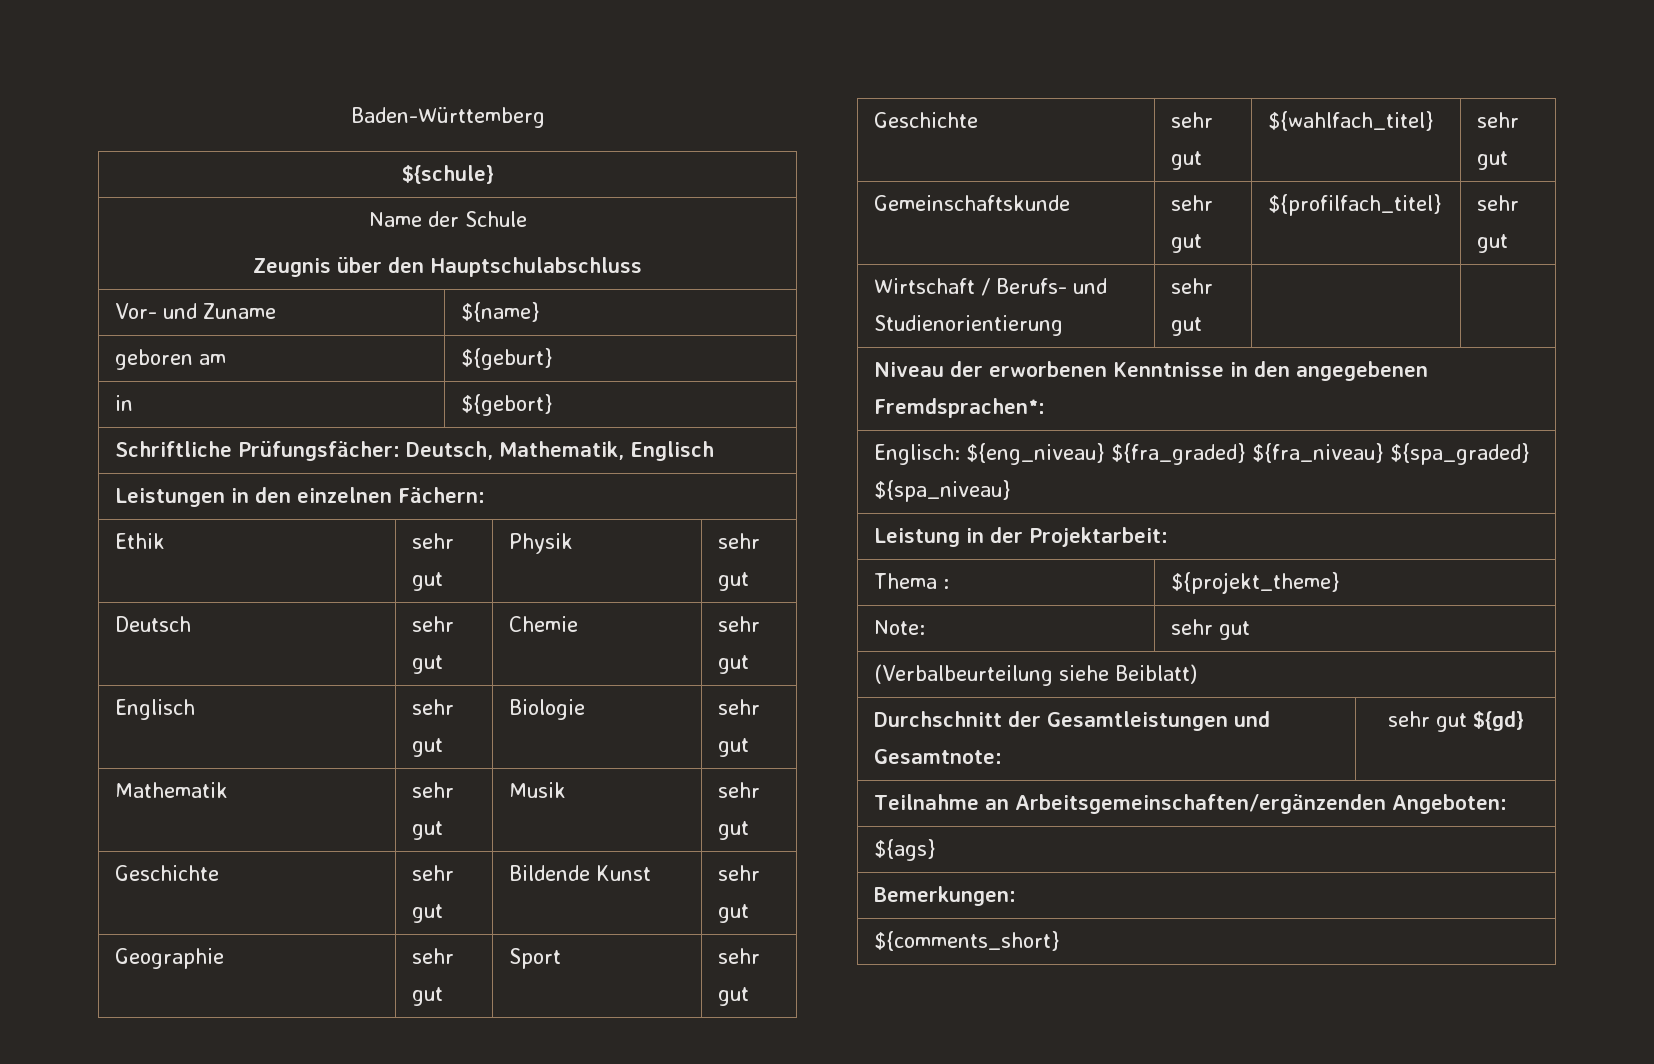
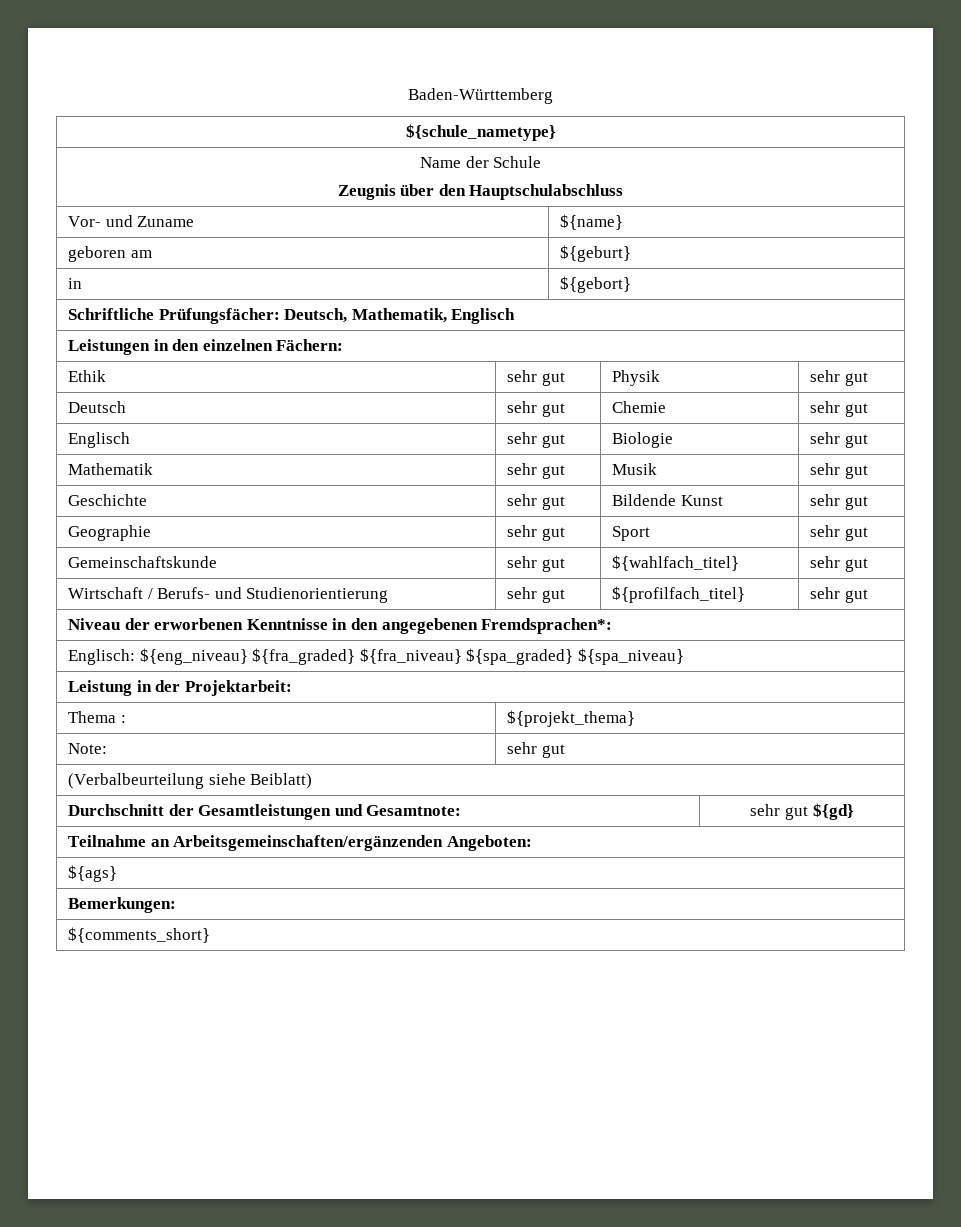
[401,165,494,184] ${schule} -> [405,124,556,141] ${schule_nametype}
[873,112,978,128] Geschichte -> [68,556,218,568] Gemeinschaftskunde
[873,195,1070,211] [1170,195,1213,211] [1170,234,1202,253] [1267,194,1442,216] [1476,195,1519,211] [1476,234,1508,253] // Gemeinschaftskunde | sehr gut | ${profilfach_titel} | sehr gut -> (868, 565) none
(1202, 326) | -> [612,586,746,603] [810,587,868,603] ${profilfach_titel} | sehr gut
[1170,572,1340,594] ${projekt_theme} -> [507,710,636,727] ${projekt_thema}

